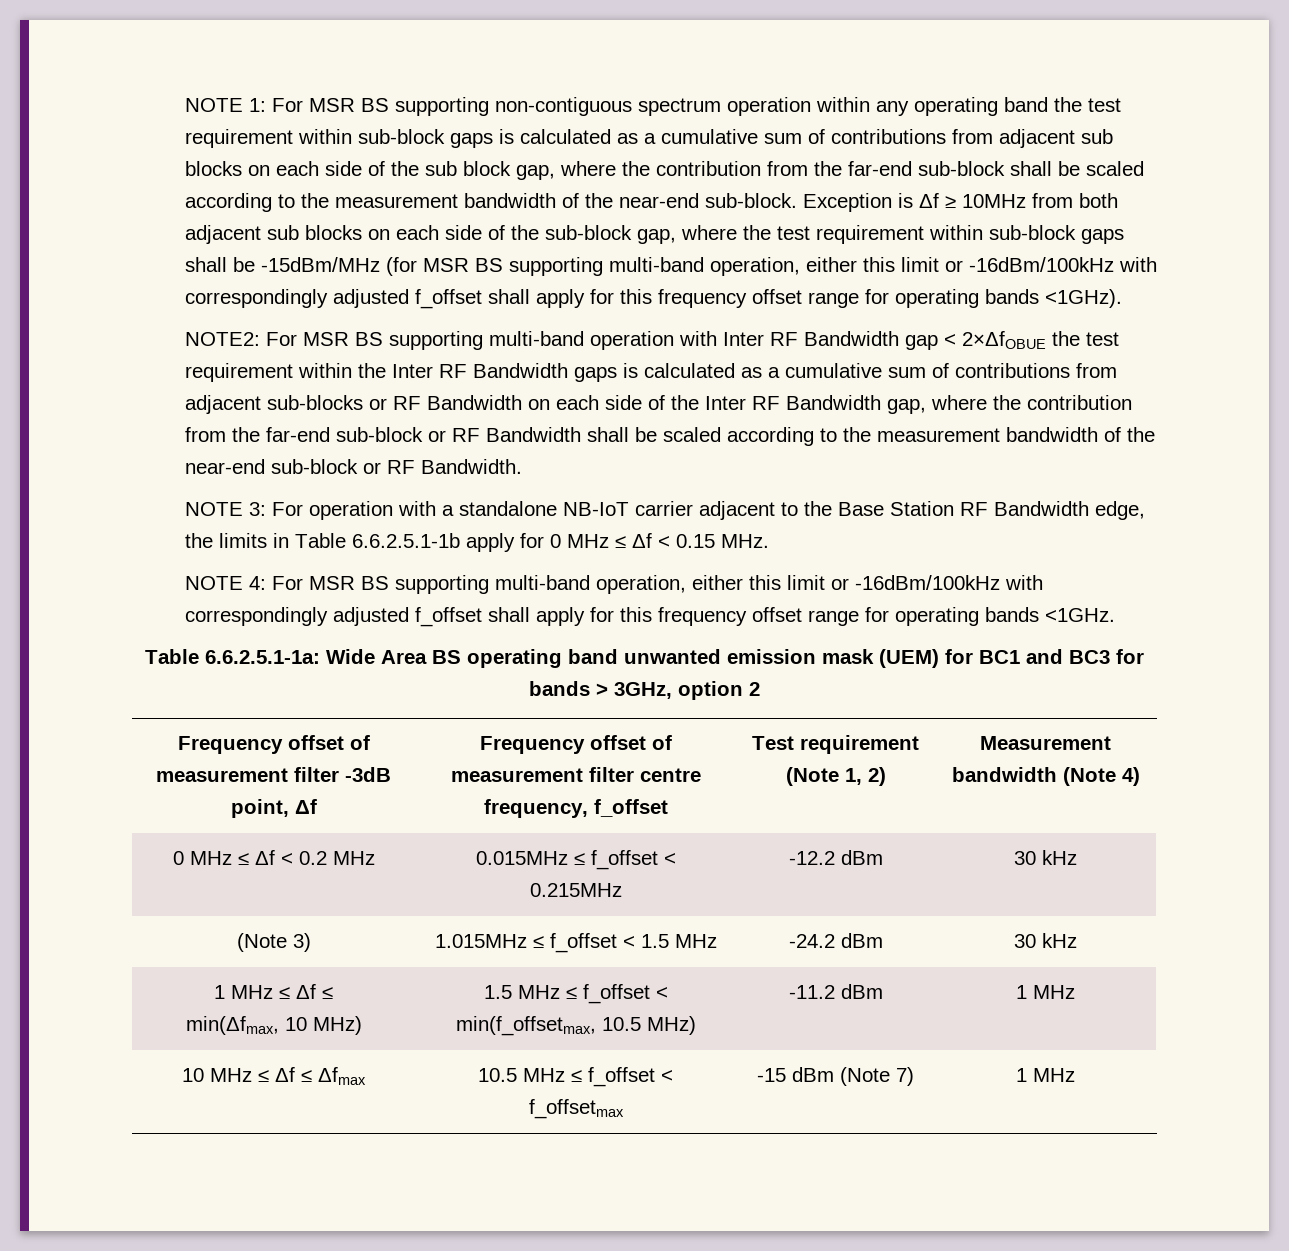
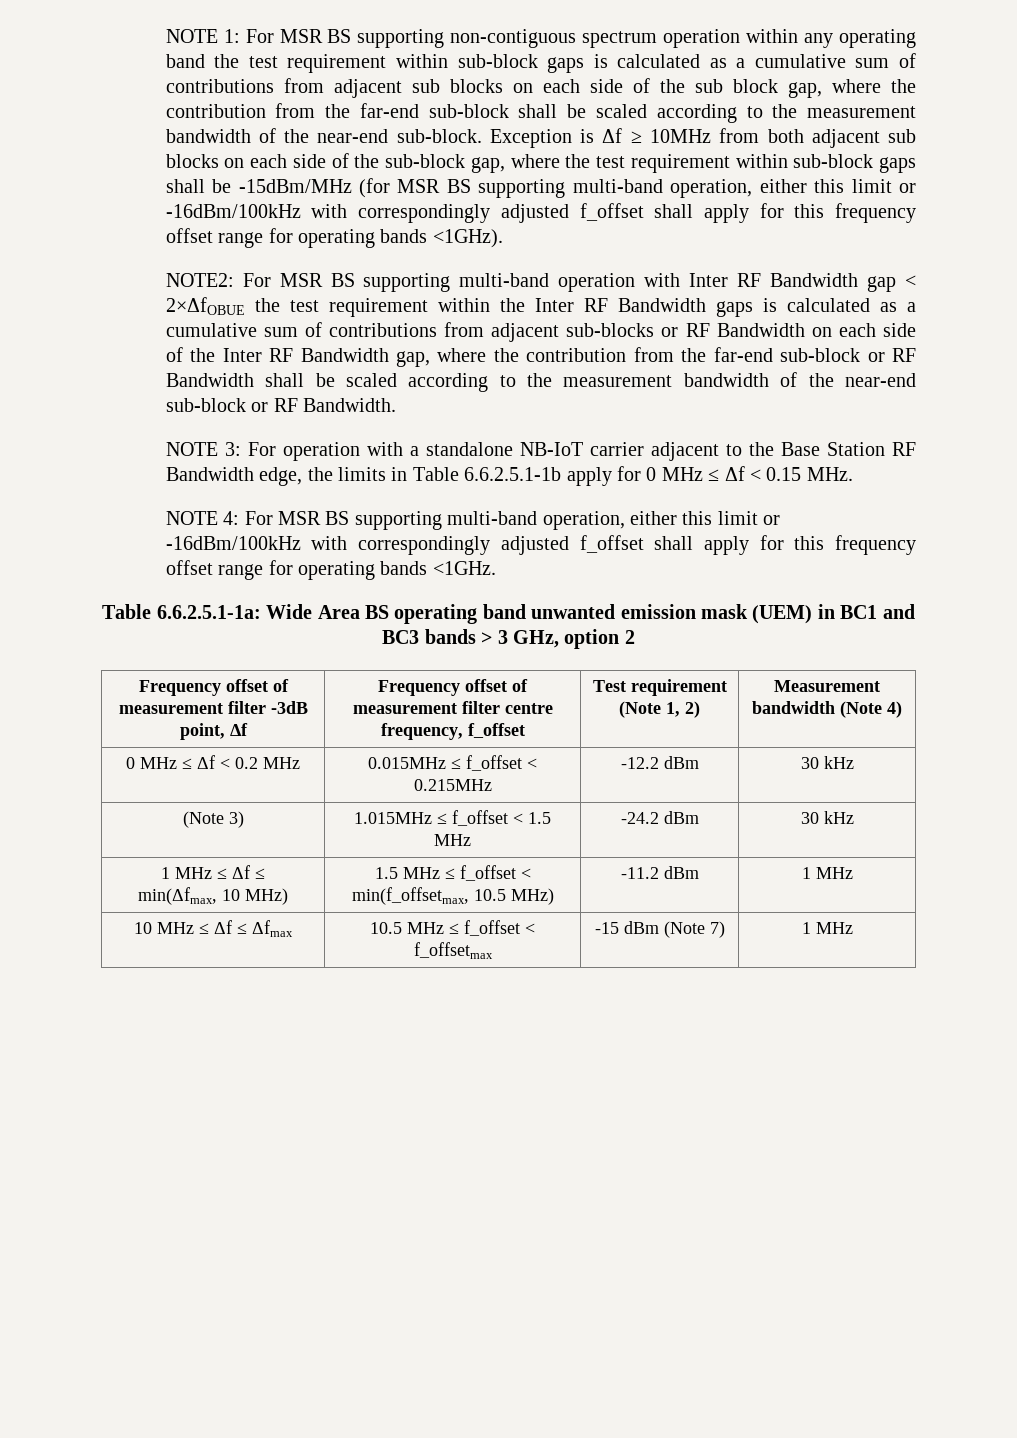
[945,649,973,664] for -> [817,604,835,619] in
[1116,649,1144,664] for -> (420, 637) none
[614,682,672,699] 3GHz, -> [497,630,559,648] 3 GHz,

